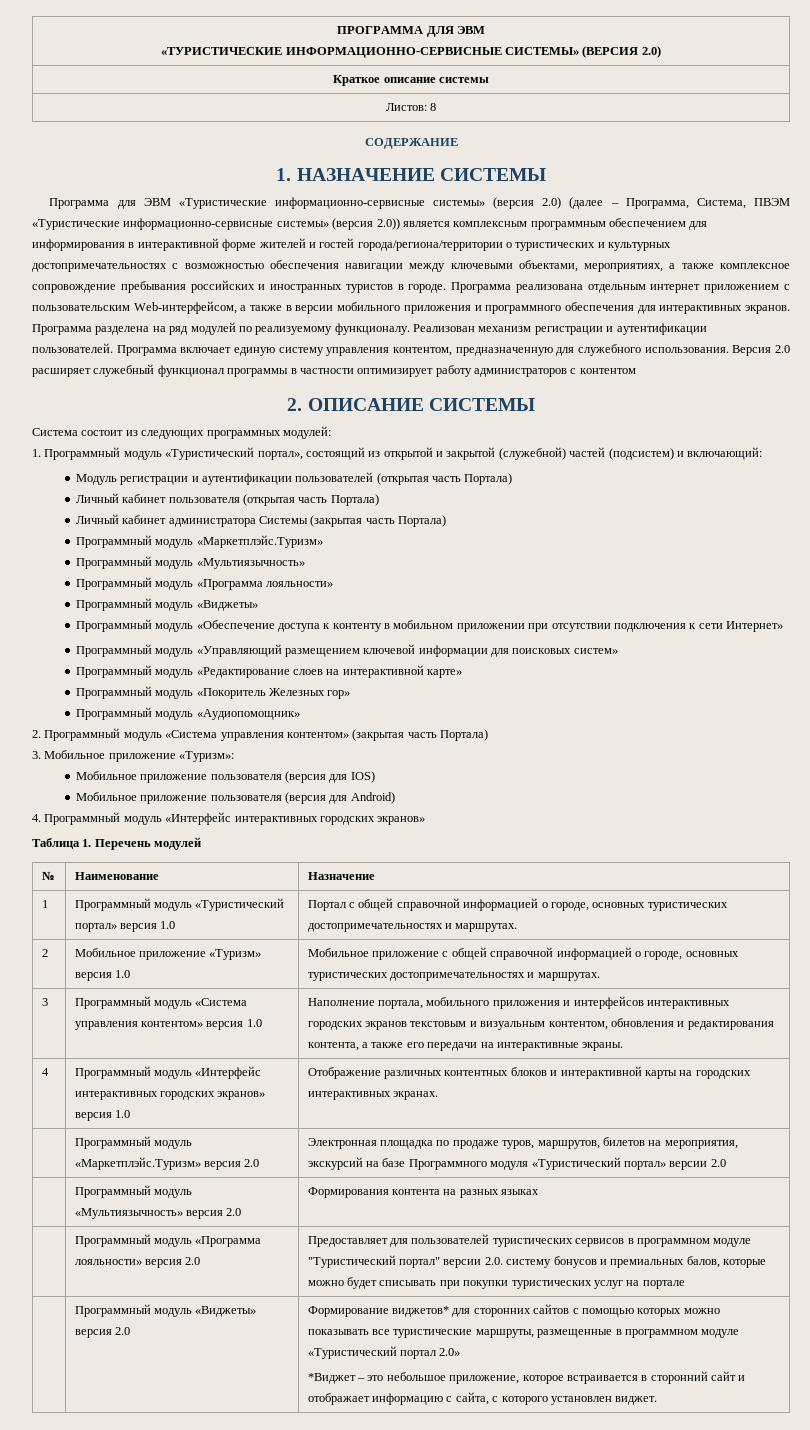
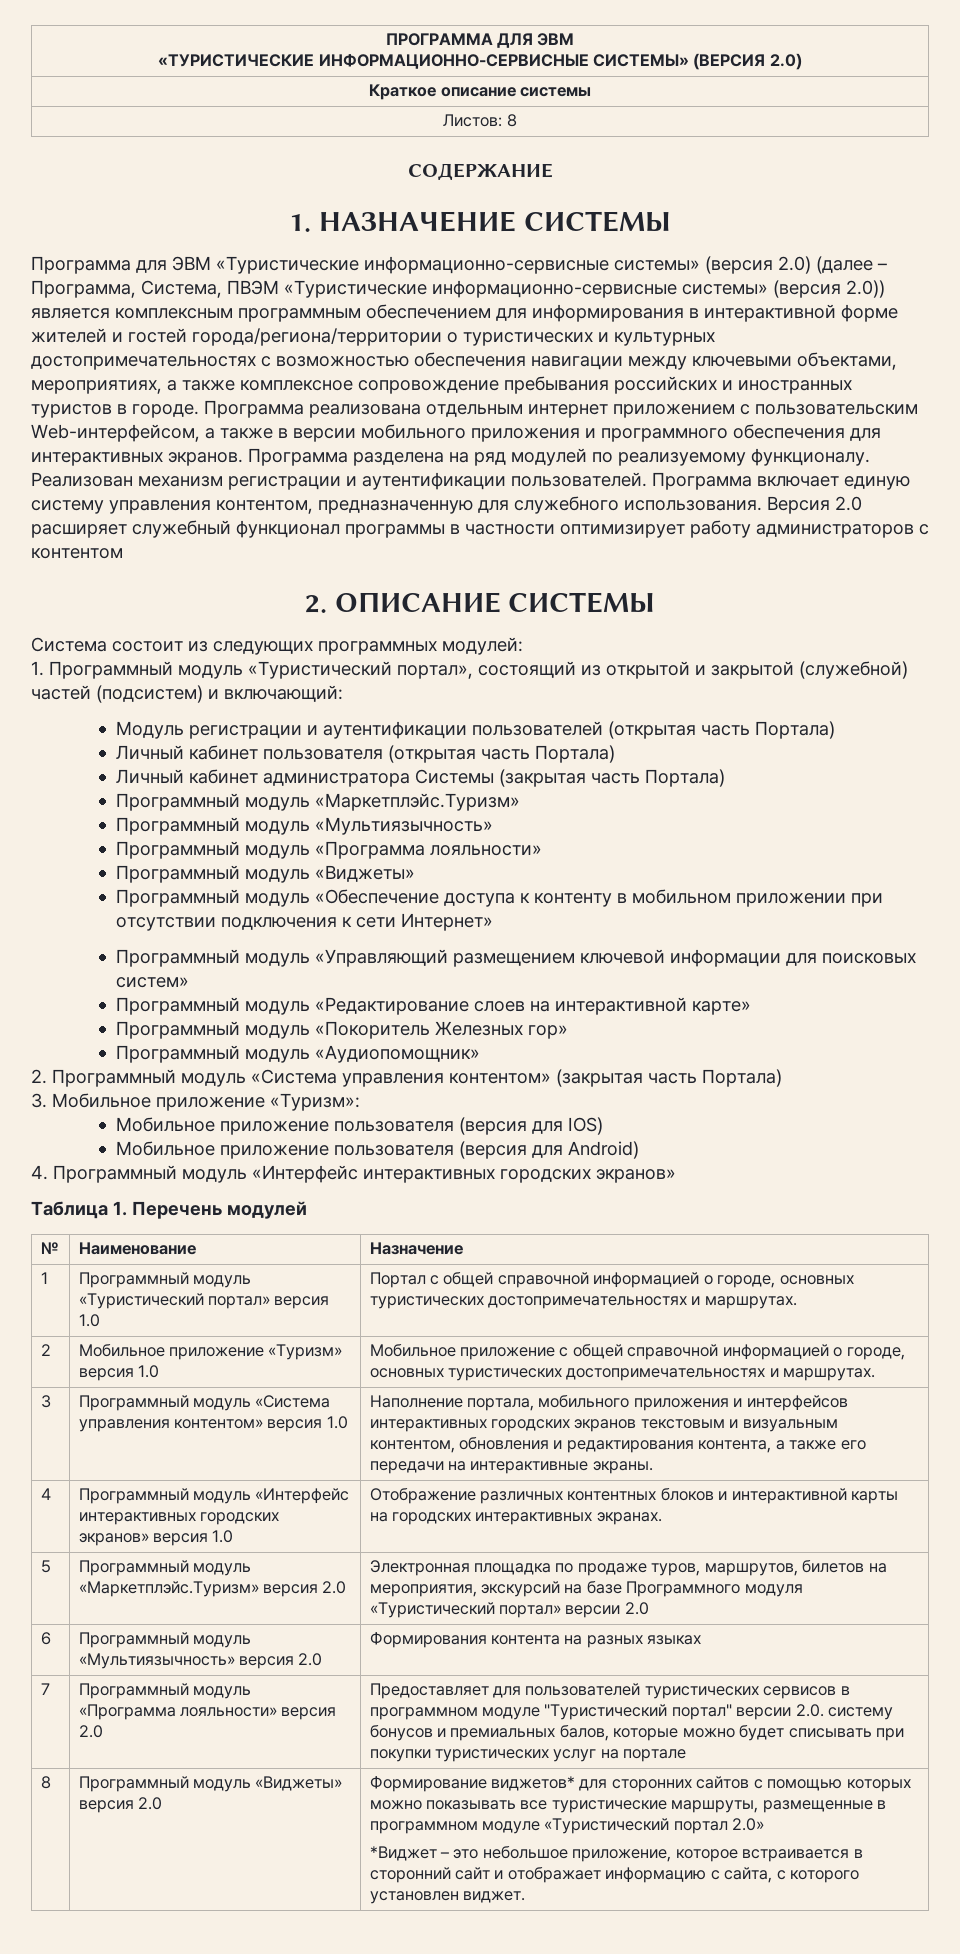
(439, 1095) none -> [40,1560,51,1573] 5
(726, 1163) none -> [40,1632,51,1645] 6
(540, 1192) none -> [40,1683,50,1695] 7
(685, 1284) none -> [40,1776,51,1789] 8

